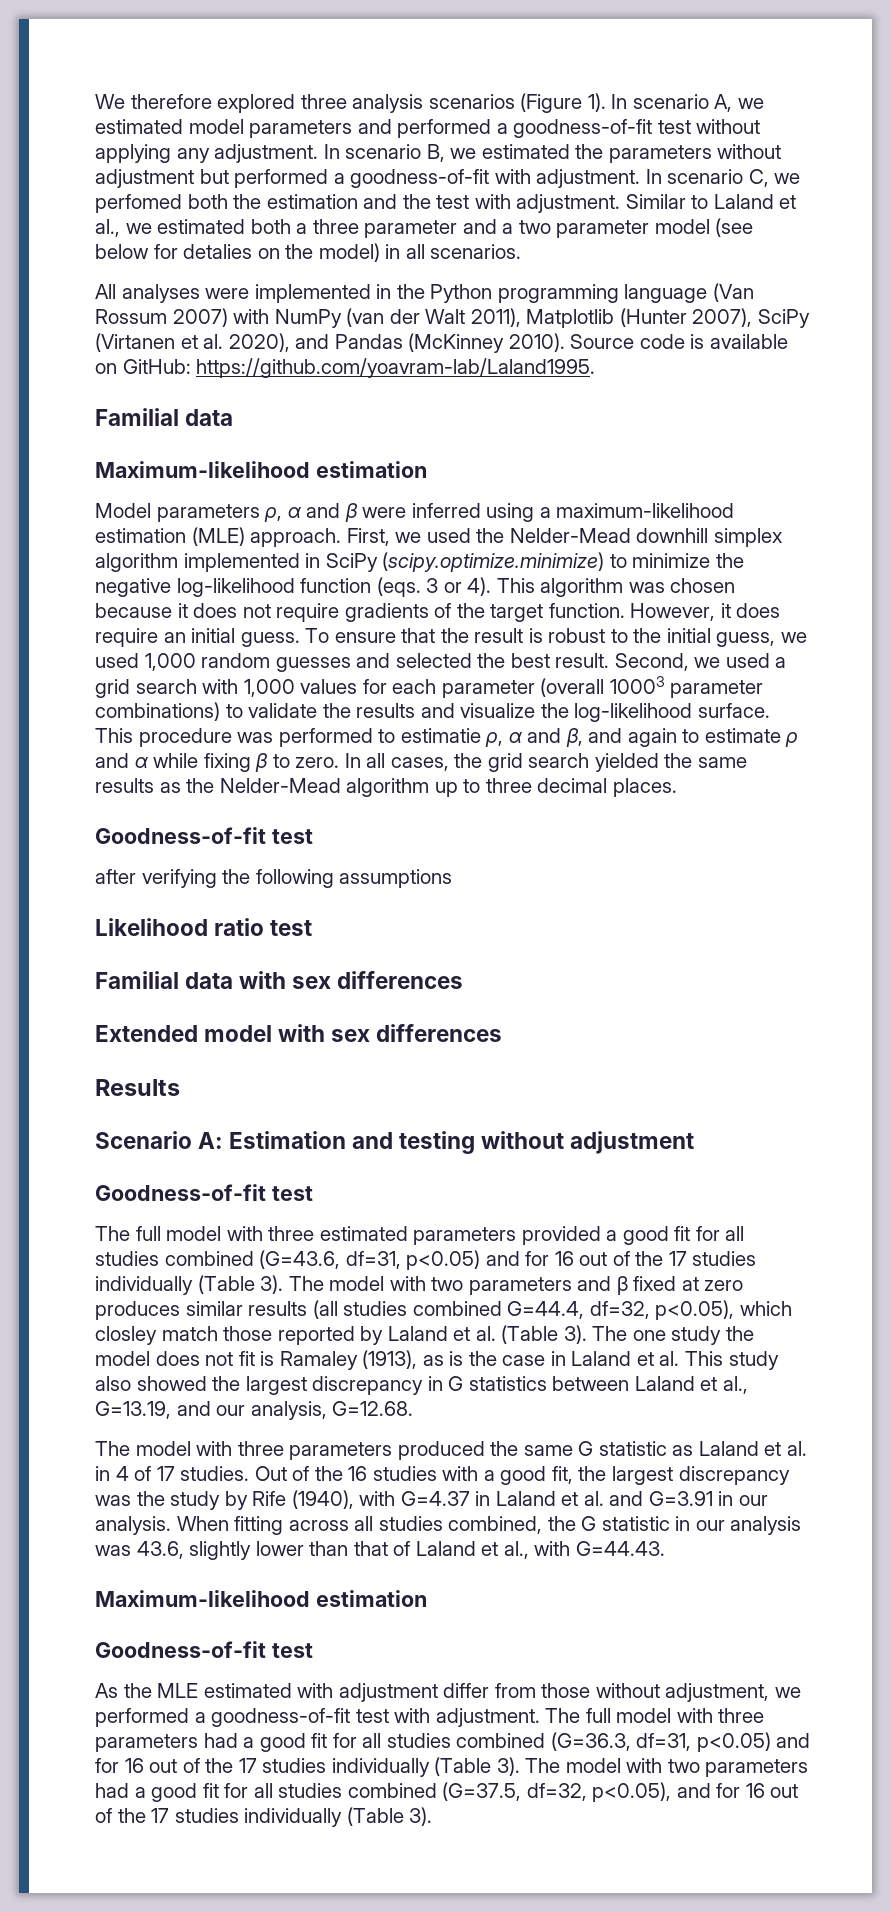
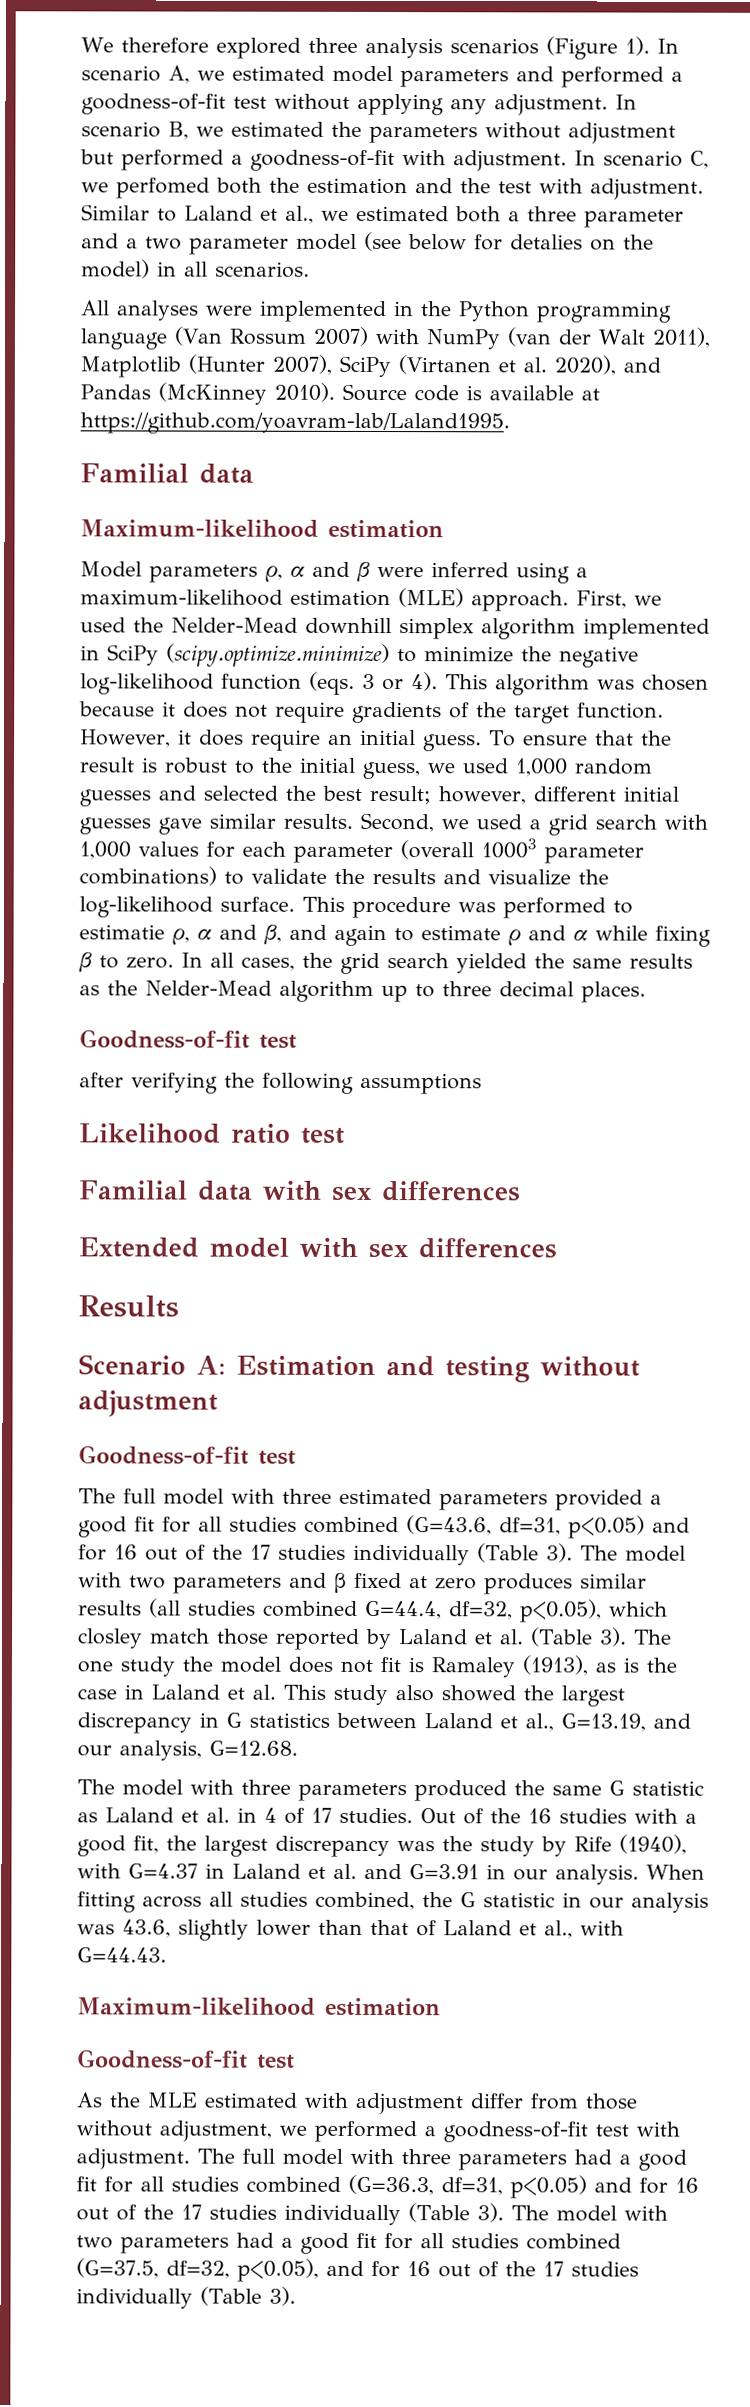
[95,359,191,374] on GitHub: -> [580,388,600,401] at
[555,653,610,668] result. -> [369,785,679,805] [79,813,353,835] result; however, different initial guesses gave similar results.

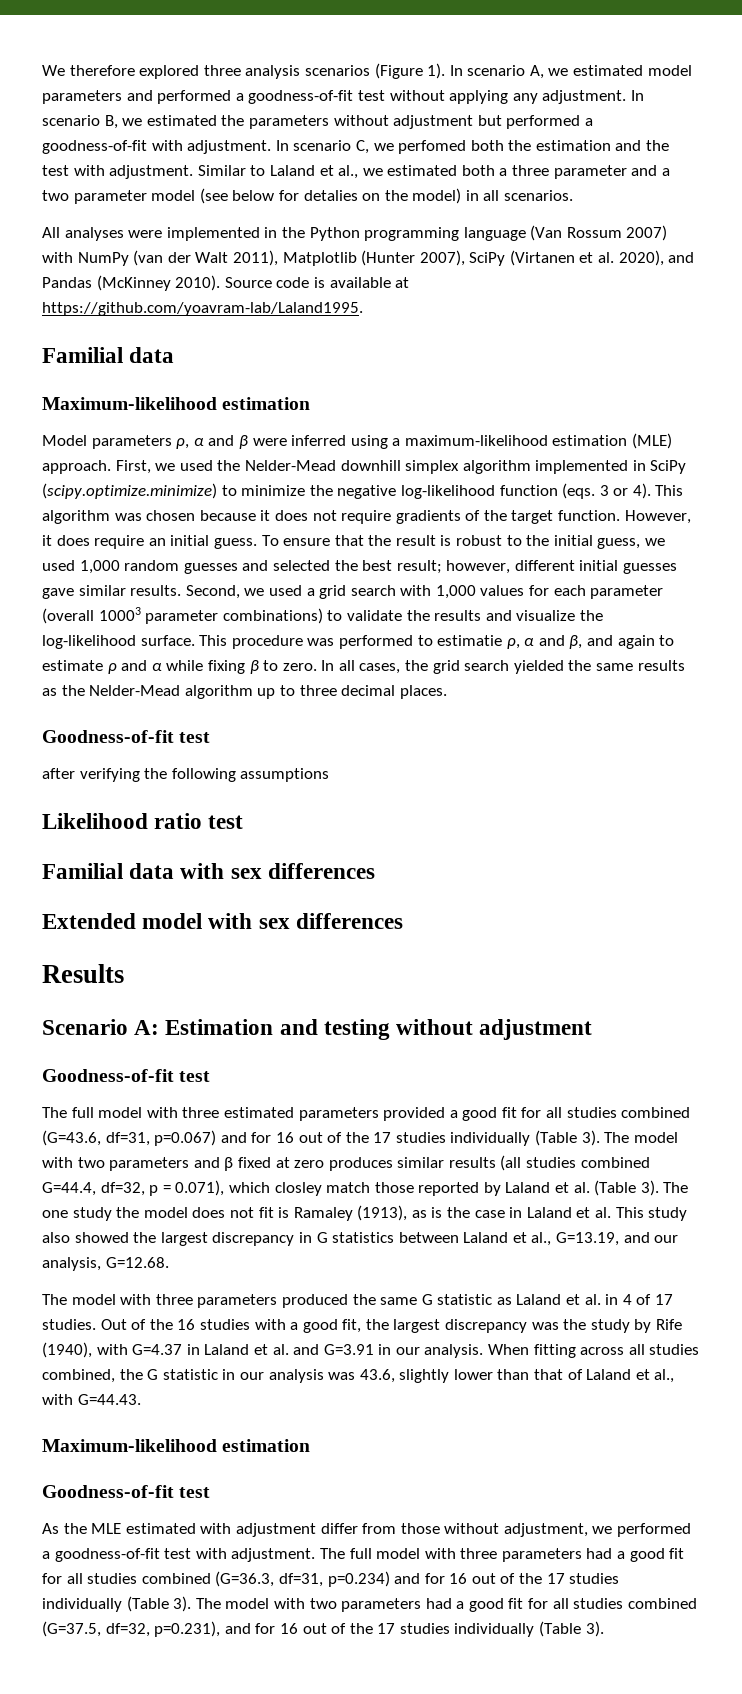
[568,1515,645,1539] p<0.05) -> [154,1130,217,1146] p=0.067)
[520,1599,602,1623] p<0.05), -> [149,1180,225,1196] p = 0.071),
[510,2175,587,2199] p<0.05) -> [327,1571,390,1587] p=0.234)
[237,2258,319,2282] p<0.05), -> [154,1621,221,1637] p=0.231),

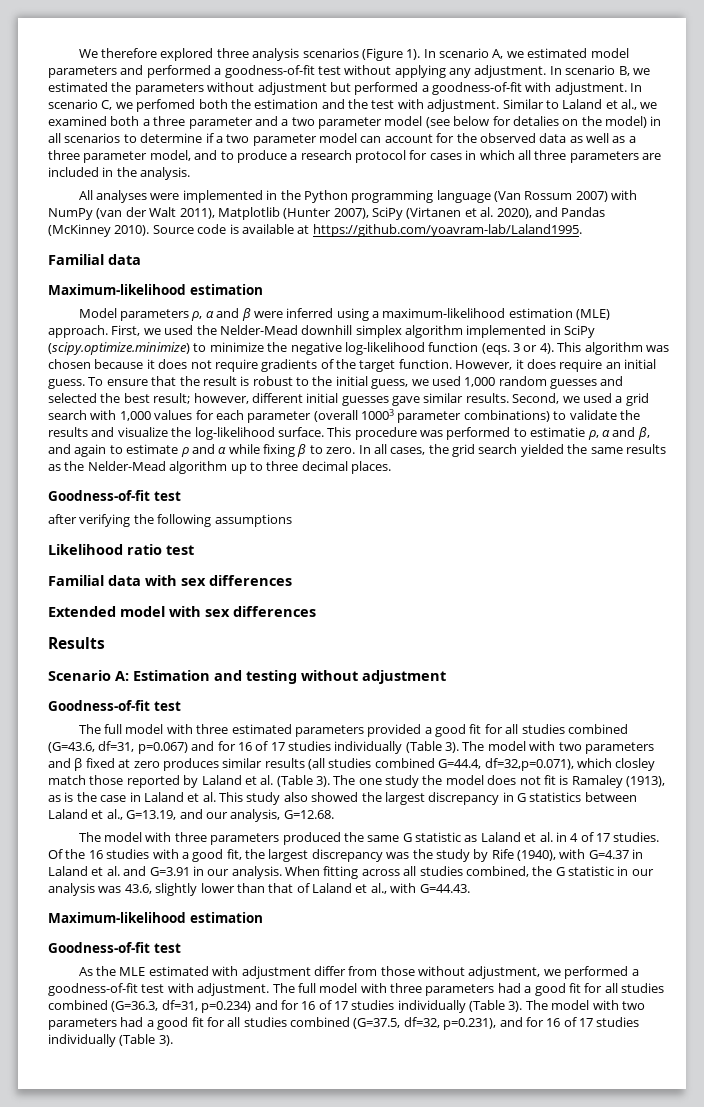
[387,165,458,176] estimated -> [48,116,107,126] examined
[504,190,574,201] scenarios. -> [64,133,636,146] [48,150,661,163] [48,167,191,180] scenarios to determine if a two parameter model can account for the observed data as well as a three parameter model, and to produce a research protocol for cases in which all three parameters are included in the analysis.
[298,1132,369,1143] out of the -> [255,741,269,751] of
[100,1180,225,1196] df=32, p = 0.071), -> [484,758,574,771] df=32,p=0.071),
[100,1319,147,1330] Out of -> [48,849,63,859] Of
[471,1573,543,1584] out of the -> [318,1000,332,1010] of
[302,1623,373,1634] out of the -> [563,1017,577,1027] of

